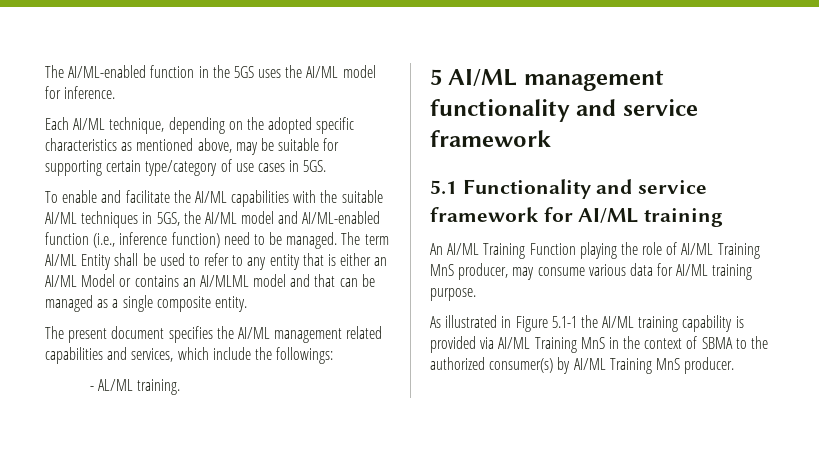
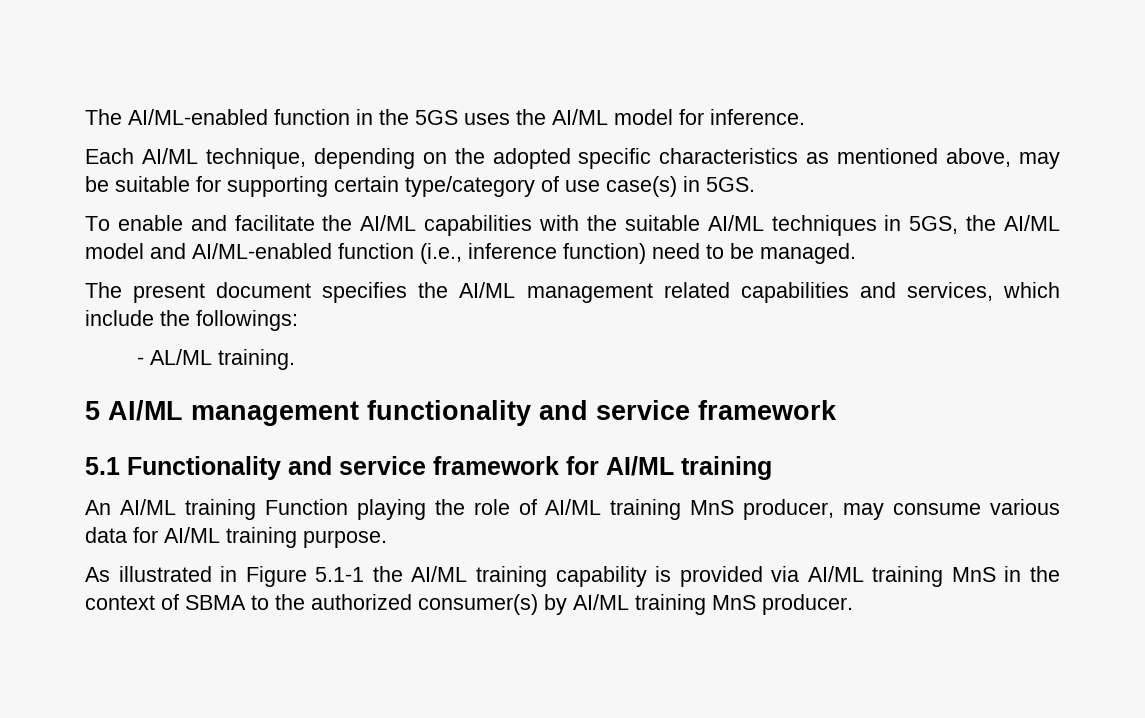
[257,163,285,172] cases -> [606,176,677,197] case(s)
[341,232,389,245] [45,253,388,270] [45,274,375,287] [45,295,247,312] The term AI/ML Entity shall be used to refer to any entity that is either an AI/ML Model or contains an AI/MLML model and that can be managed as a single composite entity. -> (856, 253) none
[483,243,526,259] Training -> [184,499,256,520] training
[717,243,760,259] Training -> [610,499,682,520] training
[534,337,577,353] Training -> [872,566,944,587] training
[609,358,652,374] Training -> [635,594,706,615] training

